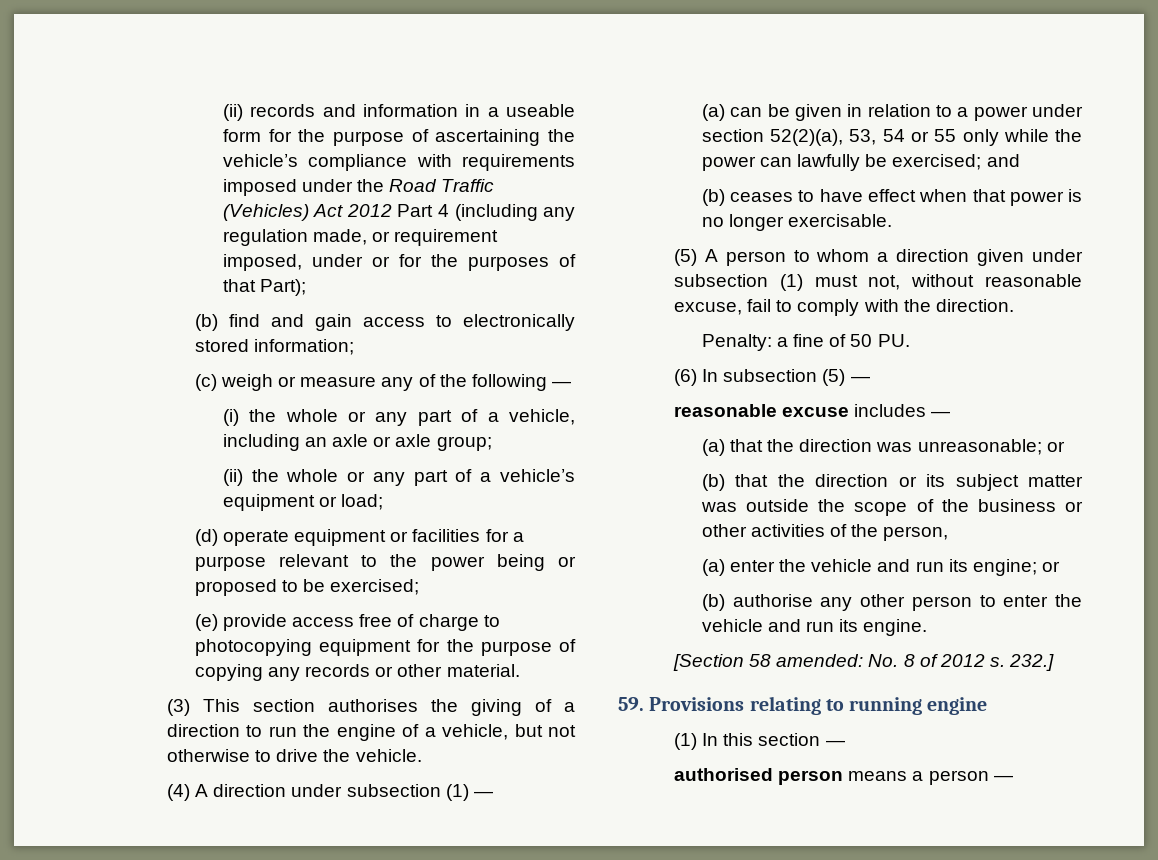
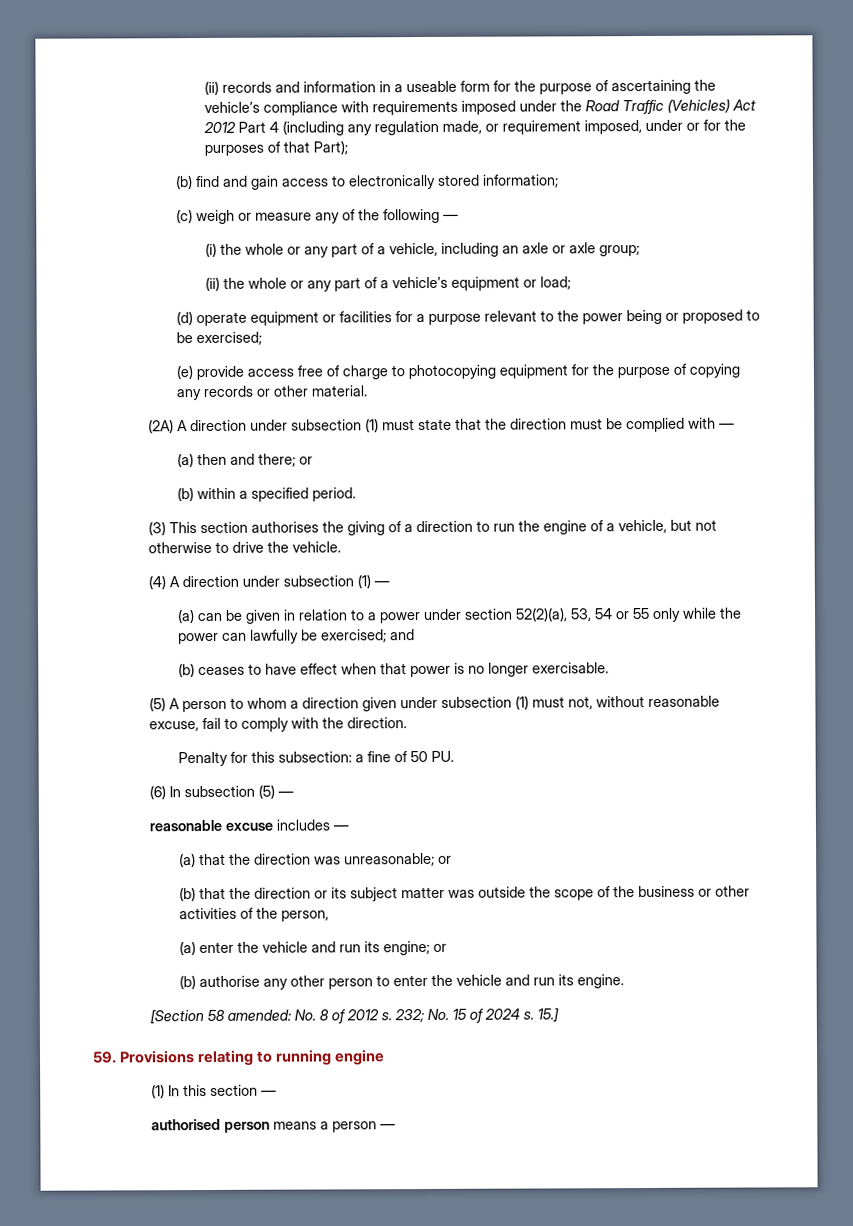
(520, 670) none -> [147,417,735,434] [176,453,313,468] [176,487,356,502] // (2A) A direction under subsection (1) must state that the direction must be complied with — // (a) then and there; or // (b) within a specified period.
[701,334,772,351] Penalty: -> [177,751,352,767] Penalty for this subsection:
[1009,654,1055,671] 232.] -> [393,1007,559,1023] 232; No. 15 of 2024 s. 15.]

